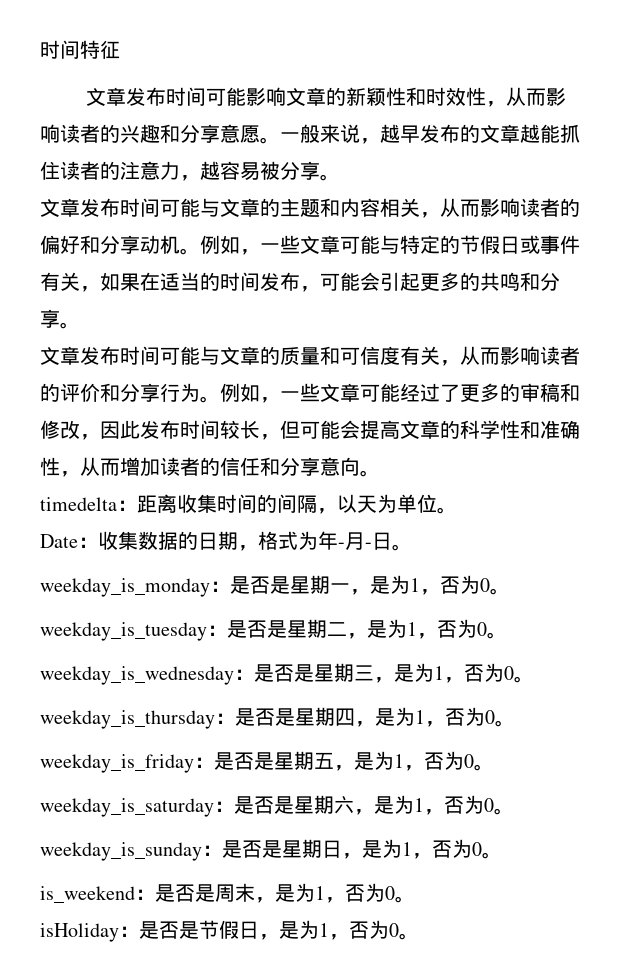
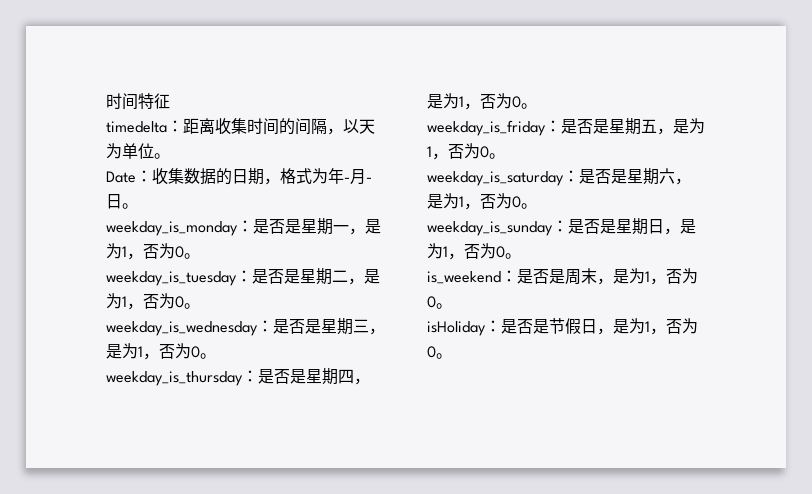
[85,87,566,107] [40,124,580,144] [40,161,340,181] [40,198,580,218] [40,235,580,255] [40,272,560,292] [40,309,80,329] [40,346,580,366] [40,383,580,403] [40,420,580,440] [40,457,380,477] // 文章发布时间可能影响文章的新颖性和时效性，从而影响读者的兴趣和分享意愿。一般来说，越早发布的文章越能抓住读者的注意力，越容易被分享。 // 文章发布时间可能与文章的主题和内容相关，从而影响读者的偏好和分享动机。例如，一些文章可能与特定的节假日或事件有关，如果在适当的时间发布，可能会引起更多的共鸣和分享。 // 文章发布时间可能与文章的质量和可信度有关，从而影响读者的评价和分享行为。例如，一些文章可能经过了更多的审稿和修改，因此发布时间较长，但可能会提高文章的科学性和准确性，从而增加读者的信任和分享意向。 -> (170, 101) none

